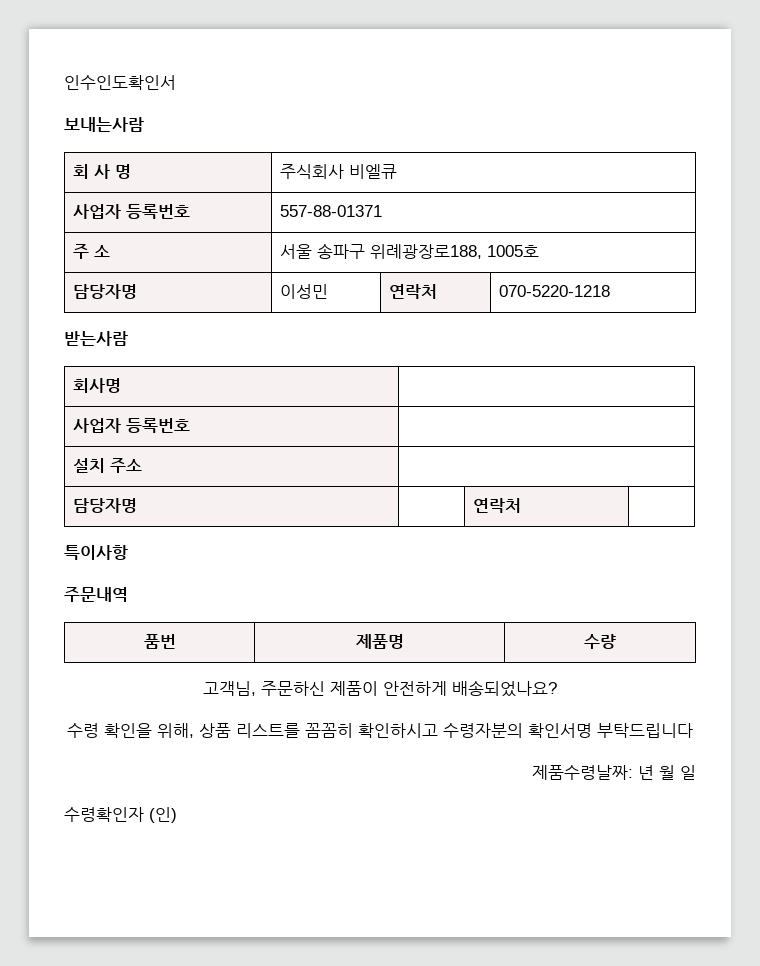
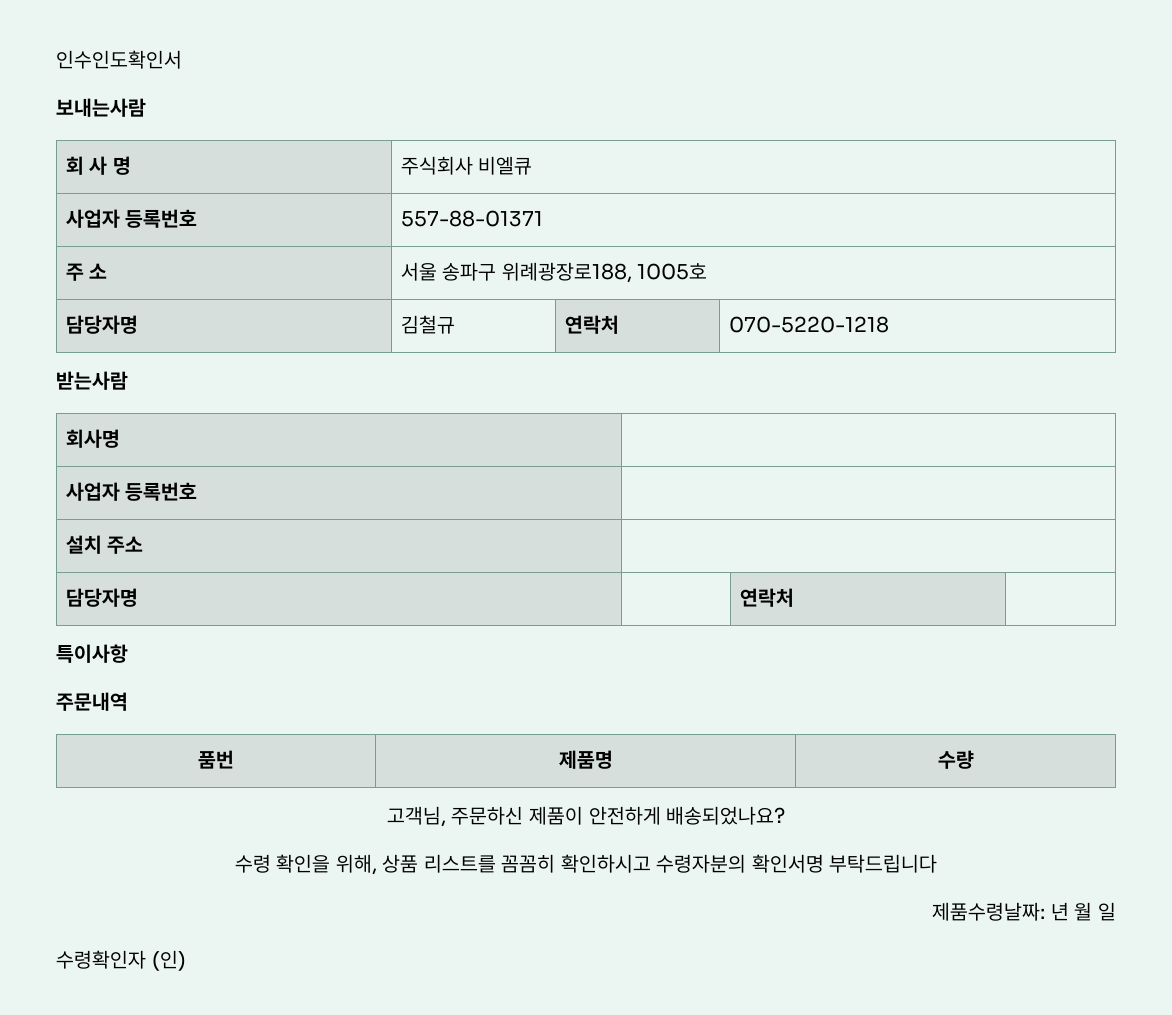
[280,284,329,299] 이성민 -> [400,315,455,334] 김철규

